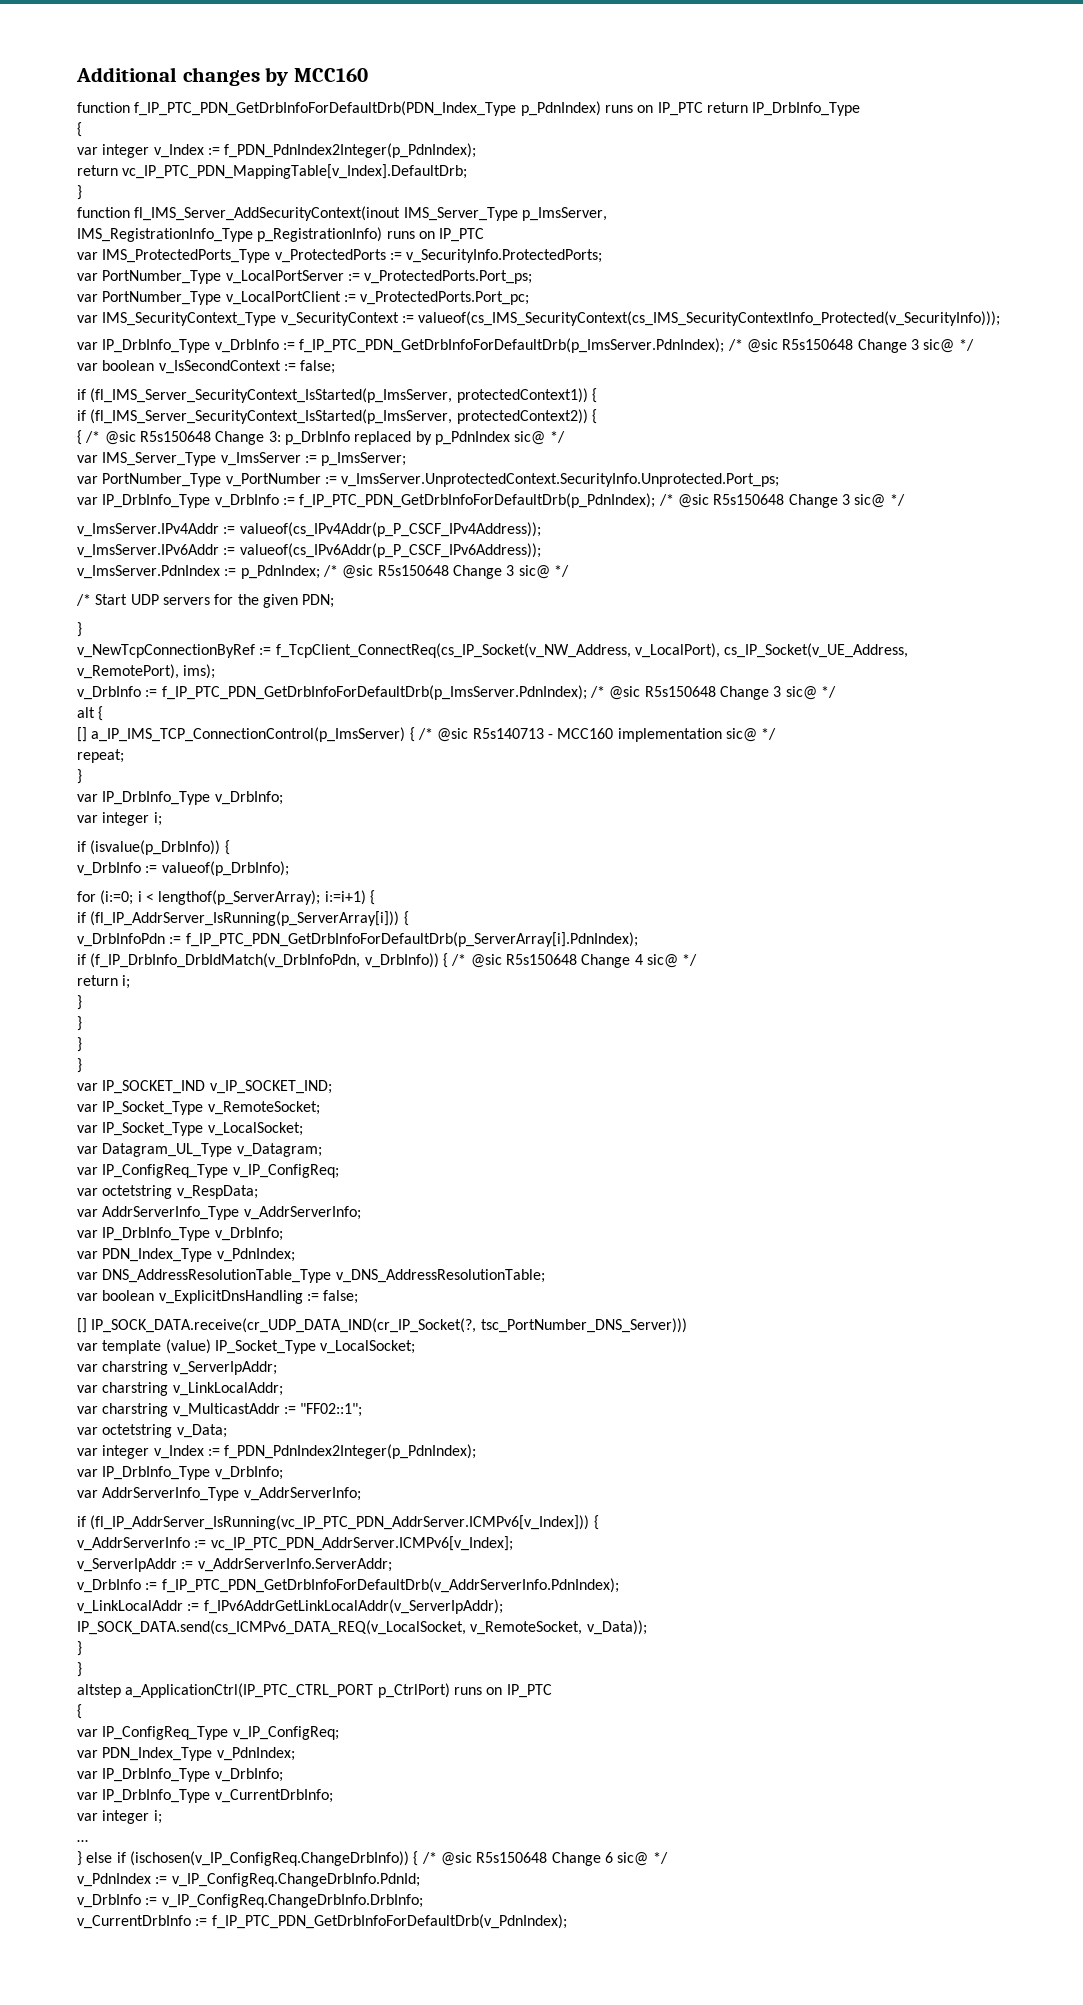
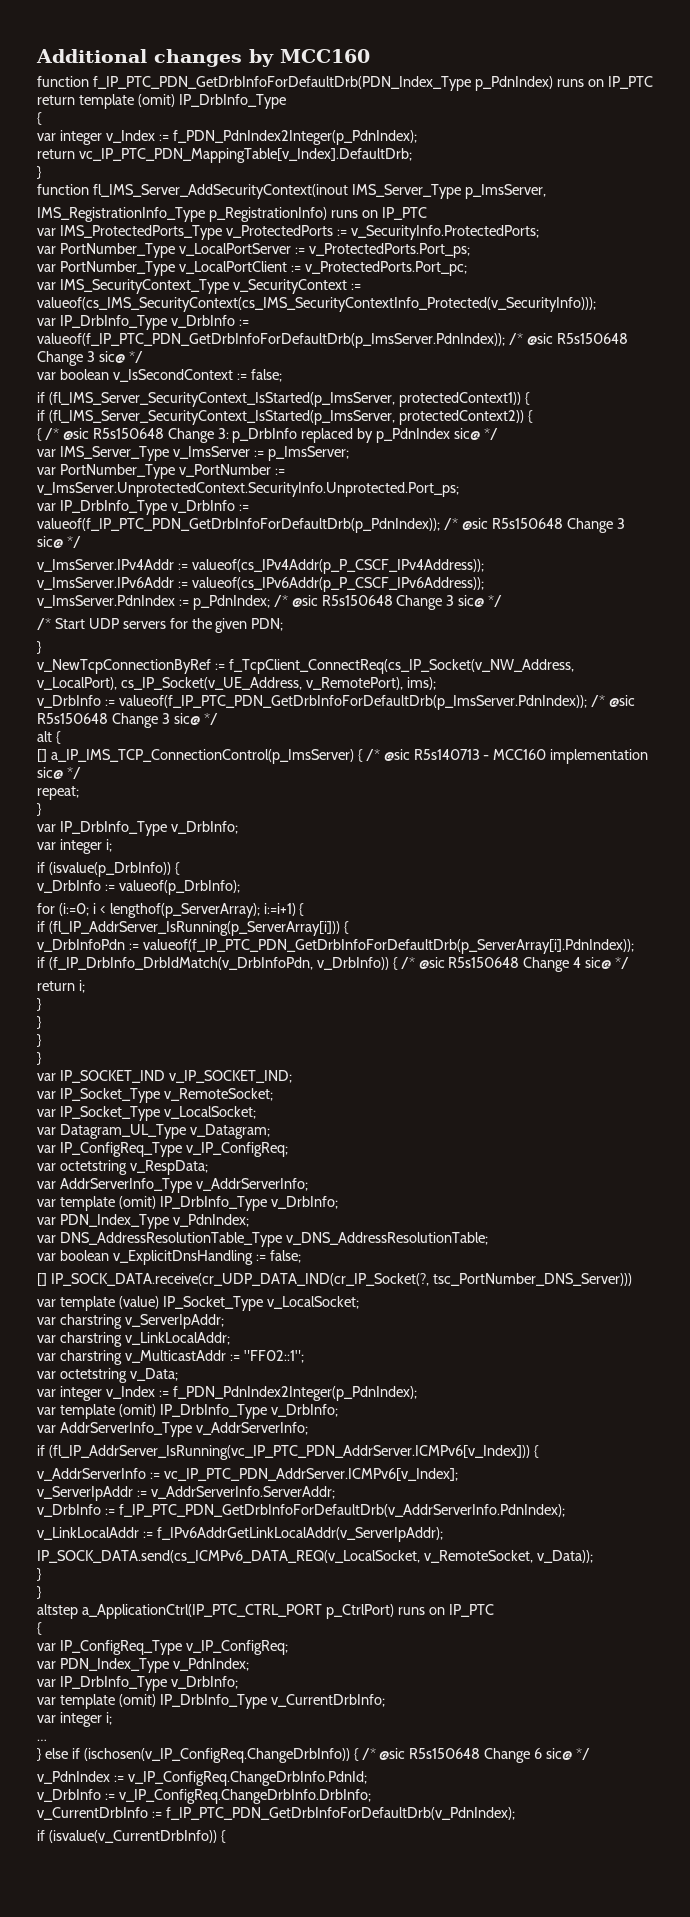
(748, 107) none -> [78,94,175,109] template (omit)
[299,338,725,353] f_IP_PTC_PDN_GetDrbInfoForDefaultDrb(p_ImsServer.PdnIndex); -> [37,333,505,348] valueof(f_IP_PTC_PDN_GetDrbInfoForDefaultDrb(p_ImsServer.PdnIndex));
[299,493,656,508] f_IP_PTC_PDN_GetDrbInfoForDefaultDrb(p_PdnIndex); -> [37,518,440,533] valueof(f_IP_PTC_PDN_GetDrbInfoForDefaultDrb(p_PdnIndex));
[161,685,587,700] f_IP_PTC_PDN_GetDrbInfoForDefaultDrb(p_ImsServer.PdnIndex); -> [118,695,587,710] valueof(f_IP_PTC_PDN_GetDrbInfoForDefaultDrb(p_ImsServer.PdnIndex));
[185,932,638,947] f_IP_PTC_PDN_GetDrbInfoForDefaultDrb(p_ServerArray[i].PdnIndex); -> [142,939,634,954] valueof(f_IP_PTC_PDN_GetDrbInfoForDefaultDrb(p_ServerArray[i].PdnIndex));
(98, 1234) none -> [59,1196,156,1211] template (omit)
(98, 1473) none -> [59,1404,156,1419] template (omit)
(98, 1796) none -> [59,1694,156,1709] template (omit)
(567, 1921) none -> [37,1830,226,1843] // if (isvalue(v_CurrentDrbInfo)) {

